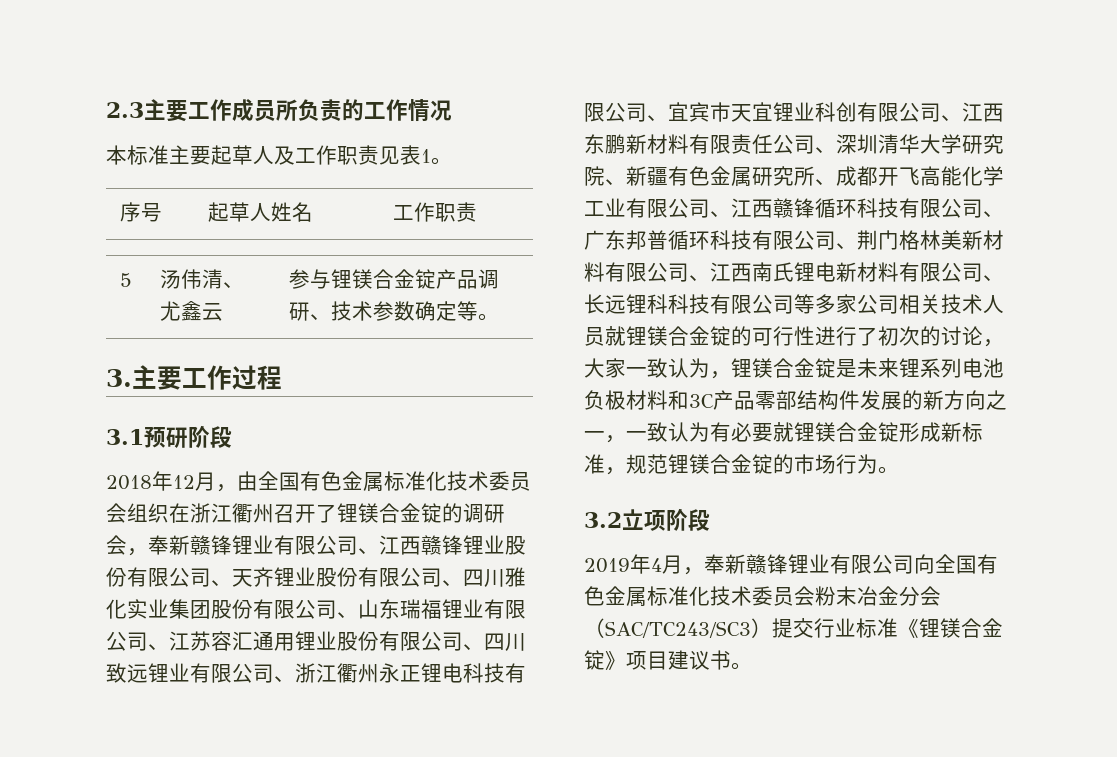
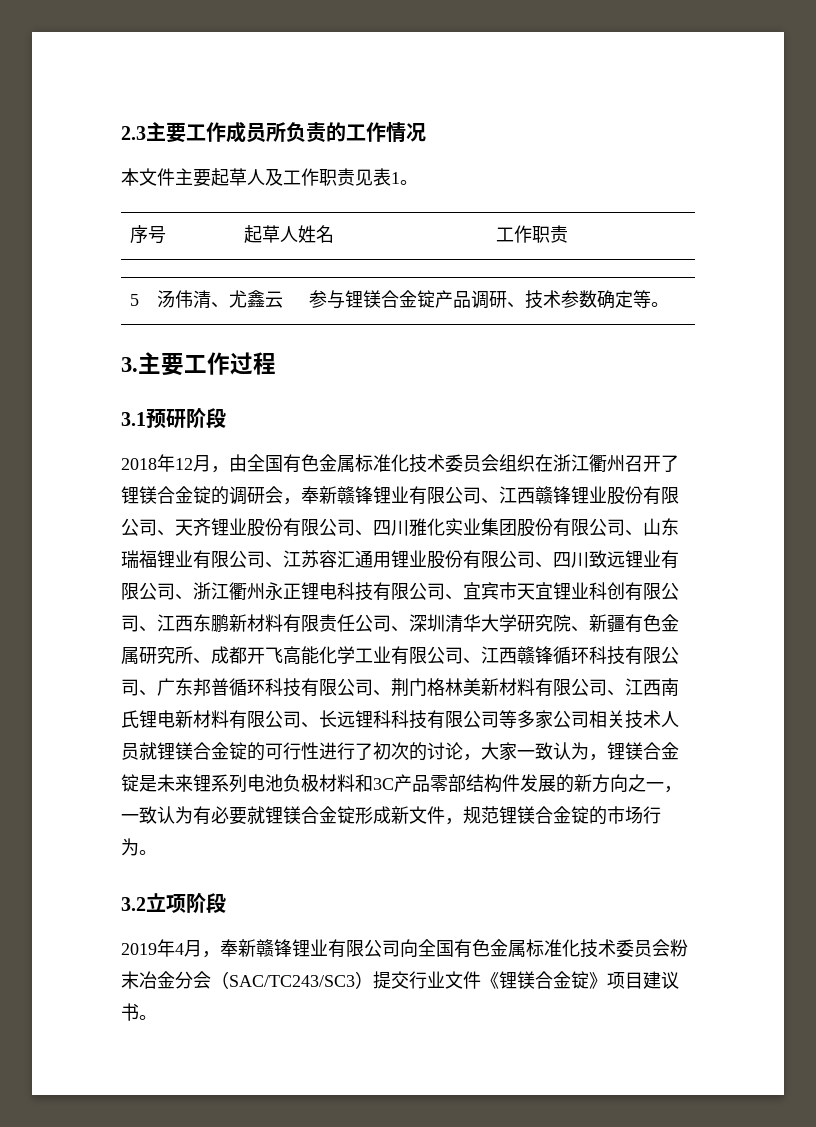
[127,145,169,165] 标准 -> [139,168,175,186] 文件
[962,422,983,442] [584,454,605,474] 标准 -> [409,806,445,824] 文件
[856,618,898,638] 标准 -> [445,971,481,989] 文件

